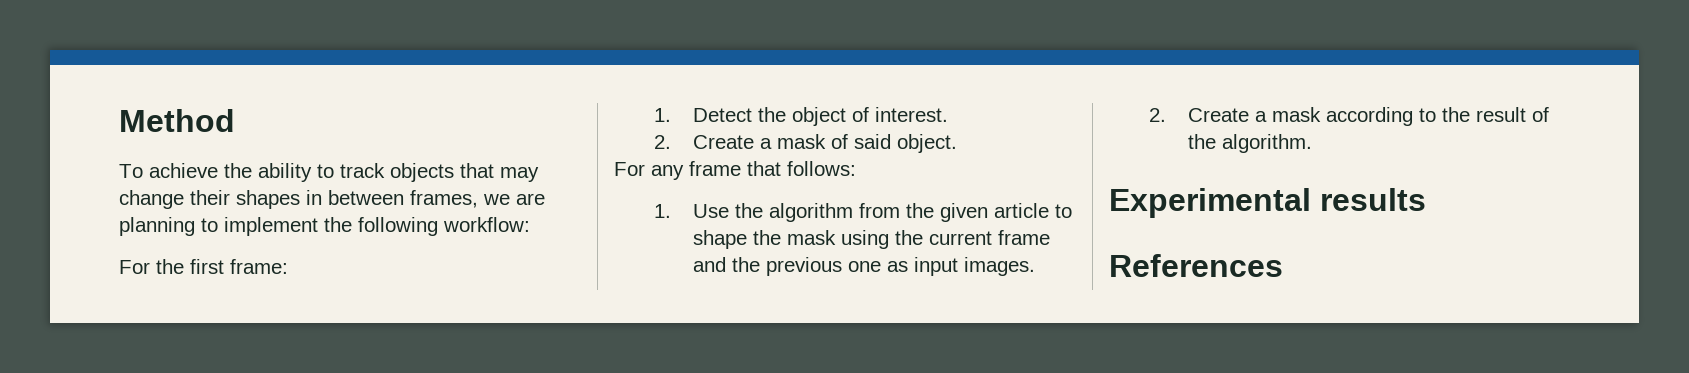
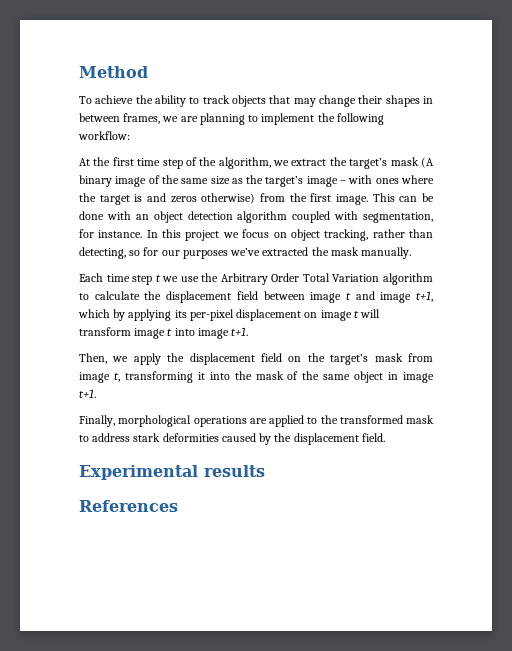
[119,259,288,274] [653,107,949,126] [653,134,958,153] [614,161,856,180] [653,203,1073,222] [693,230,1051,249] [693,257,1036,276] [1148,107,1550,126] [1188,134,1313,153] For the first frame: // 1. Detect the object of interest. // 2. Create a mask of said object. // For any frame that follows: // 1. Use the algorithm from the given article to shape the mask using the current frame and the previous one as input images. // 2. Create a mask according to the result of the algorithm. -> [79,157,434,169] [79,175,435,187] [79,193,435,205] [79,211,433,223] [79,229,434,241] [79,247,412,259] [79,273,433,285] [79,291,433,303] [78,309,381,321] [79,327,249,339] [79,353,433,365] [79,371,434,383] [79,389,96,398] [79,415,434,427] [79,433,385,445] At the first time step of the algorithm, we extract the target’s mask (A binary image of the same size as the target’s image – with ones where the target is and zeros otherwise) from the first image. This can be done with an object detection algorithm coupled with segmentation, for instance. In this project we focus on object tracking, rather than detecting, so for our purposes we’ve extracted the mask manually. // Each time step t we use the Arbitrary Order Total Variation algorithm to calculate the displacement field between image t and image t+1, which by applying its per-pixel displacement on image t will transform image t into image t+1. // Then, we apply the displacement field on the target’s mask from image t, transforming it into the mask of the same object in image t+1. // Finally, morphological operations are applied to the transformed mask to address stark deformities caused by the displacement field.

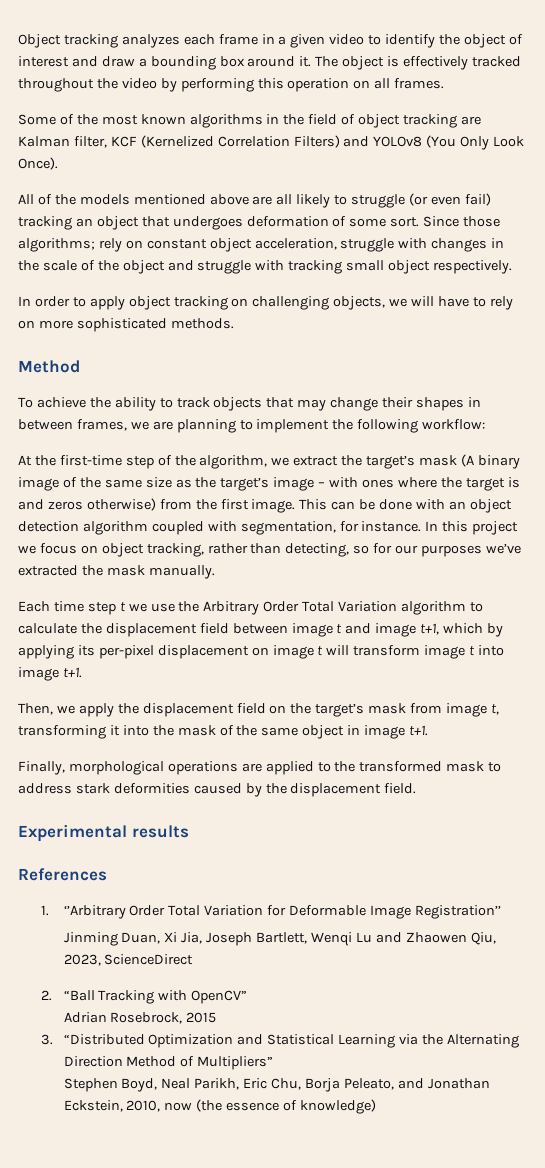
(79, 72) none -> [18,34,523,48] [18,56,521,70] [18,78,445,92] [18,114,481,128] [18,135,525,150] [18,157,58,170] [18,193,491,208] [18,216,501,230] [18,238,505,252] [18,260,513,274] [18,296,513,310] [18,318,234,332] Object tracking analyzes each frame in a given video to identify the object of interest and draw a bounding box around it. The object is effectively tracked throughout the video by performing this operation on all frames. // Some of the most known algorithms in the field of object tracking are Kalman filter, KCF (Kernelized Correlation Filters) and YOLOv8 (You Only Look Once). // All of the models mentioned above are all likely to struggle (or even fail) tracking an object that undergoes deformation of some sort. Since those algorithms; rely on constant object acceleration, struggle with changes in the scale of the object and struggle with tracking small object respectively. // In order to apply object tracking on challenging objects, we will have to rely on more sophisticated methods. //
[112,157,161,166] first time -> [59,455,122,466] first-time
(178, 506) none -> [40,905,501,919] [63,932,496,946] [63,954,194,966] [40,990,248,1004] [63,1012,217,1024] [40,1034,519,1048] [63,1056,274,1070] [63,1078,490,1092] [63,1099,376,1114] // 1. ‘’Arbitrary Order Total Variation for Deformable Image Registration’’ // Jinming Duan, Xi Jia, Joseph Bartlett, Wenqi Lu and Zhaowen Qiu, 2023, ScienceDirect // 2. “Ball Tracking with OpenCV” // Adrian Rosebrock, 2015 // 3. “Distributed Optimization and Statistical Learning via the Alternating Direction Method of Multipliers” // Stephen Boyd, Neal Parikh, Eric Chu, Borja Peleato, and Jonathan Eckstein, 2010, now (the essence of knowledge)

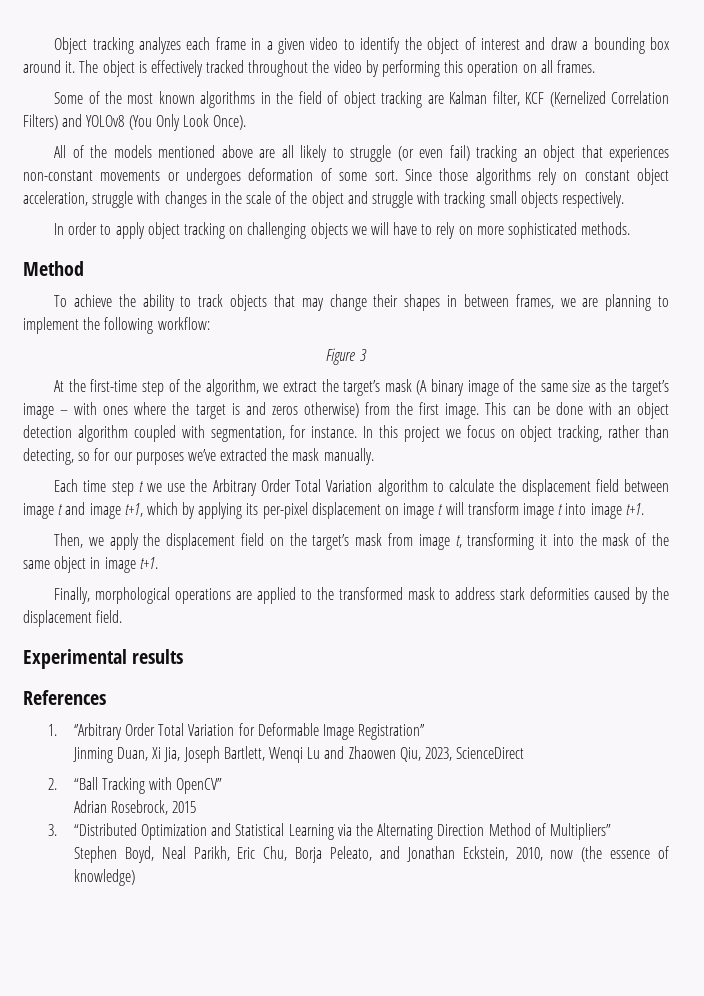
(170, 221) none -> [608,146,669,162] [23,170,180,181] experiences non-constant movements or
[18,238,95,252] algorithms; -> [475,168,531,185] algorithms
[388,260,431,274] object -> [520,191,558,208] objects
[333,296,386,310] objects, -> [310,222,348,239] objects
(486, 424) none -> [326,348,367,365] // Figure 3

